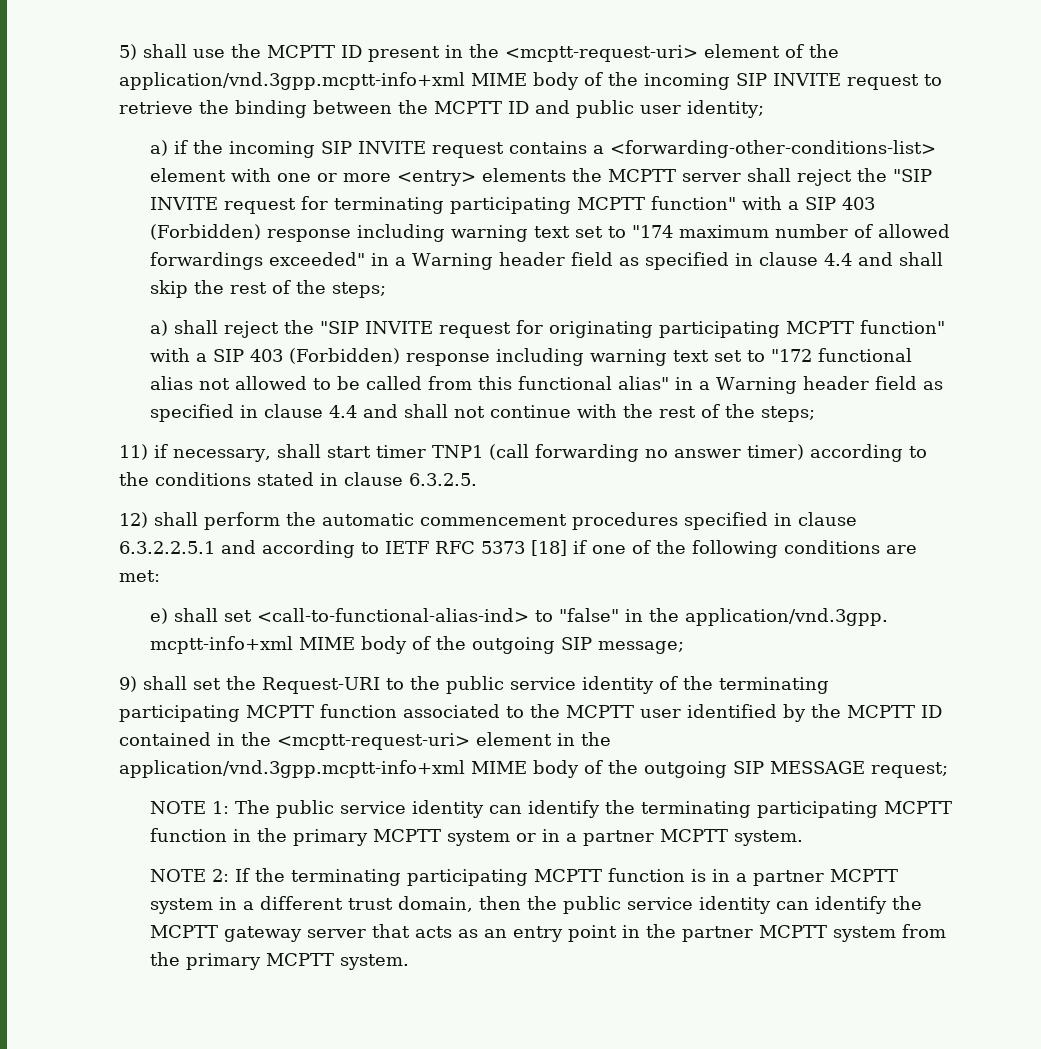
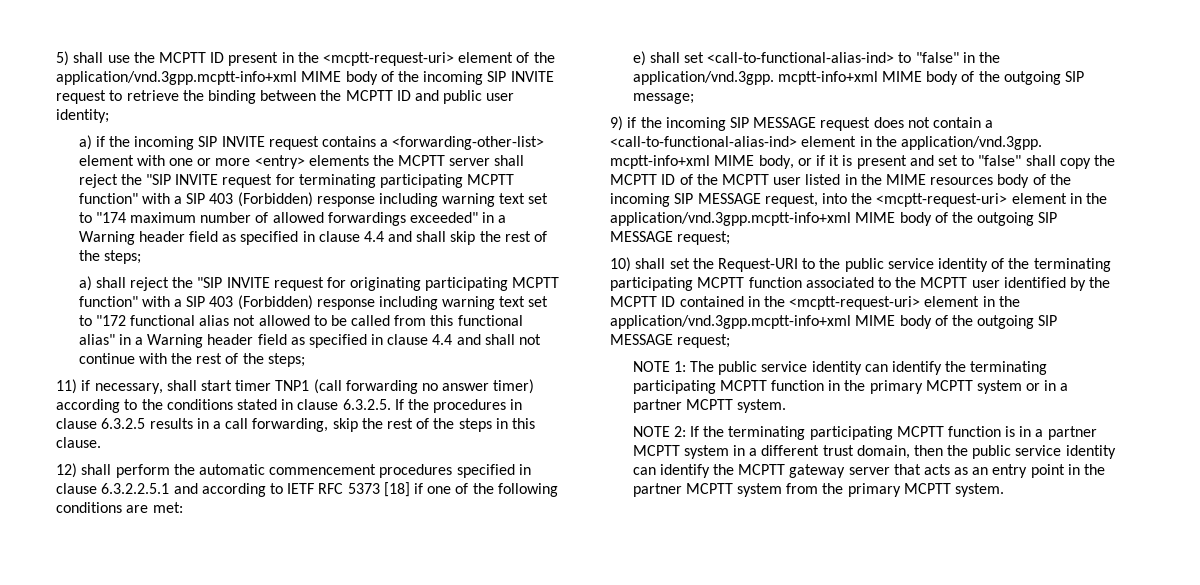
[610,140,937,158] <forwarding-other-conditions-list> -> [392,136,545,150] <forwarding-other-list>
(478, 479) none -> [394,399,523,413] [56,418,535,432] [56,437,102,448] If the procedures in clause 6.3.2.5 results in a call forwarding, skip the rest of the steps in this clause.
(138, 684) none -> [627,117,994,131] [610,136,1043,150] [610,155,1115,169] [610,174,1071,188] [610,193,1107,207] [610,212,1058,226] [610,231,731,245] [610,257,632,272] if the incoming SIP MESSAGE request does not contain a <call-to-functional-alias-ind> element in the application/vnd.3gpp. mcptt-info+xml MIME body, or if it is present and set to "false" shall copy the MCPTT ID of the MCPTT user listed in the MIME resources body of the incoming SIP MESSAGE request, into the <mcptt-request-uri> element in the application/vnd.3gpp.mcptt-info+xml MIME body of the outgoing SIP MESSAGE request; // 10)

